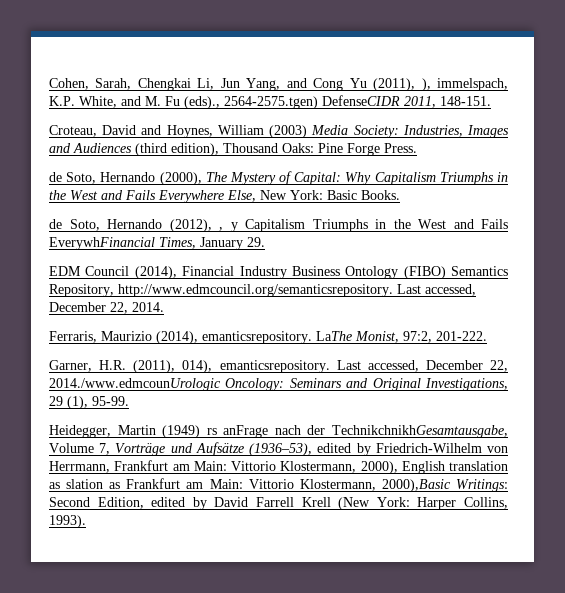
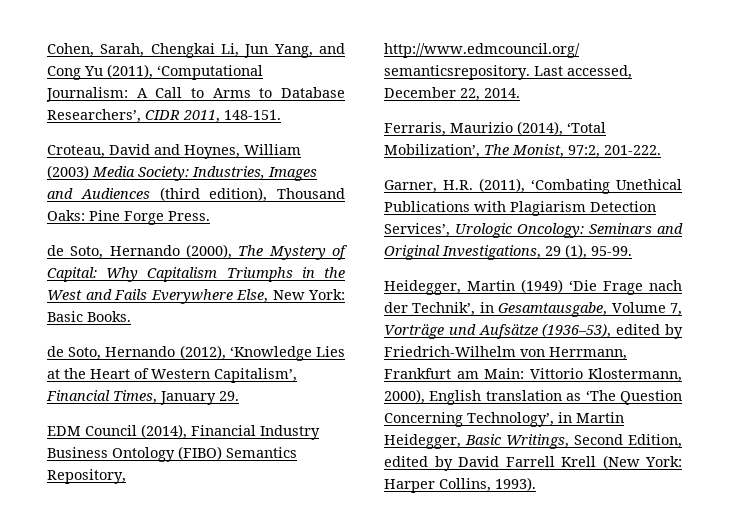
[421,78,508,91] [49,95,400,109] ), immelspach, K.P. White, and M. Fu (eds)., 2564-2575.tgen) DefenseCIDR -> [157,65,263,80] [46,87,345,102] [47,109,180,123] ‘Computational Journalism: A Call to Arms to Database Researchers’, CIDR
[219,219,508,232] [49,237,155,250] , y Capitalism Triumphs in the West and Fails EverywhFinancial -> [229,346,345,361] [47,368,297,383] [46,390,110,401] ‘Knowledge Lies at the Heart of Western Capitalism’, Financial
[202,331,352,344] emanticsrepository. LaThe -> [567,122,606,133] [384,144,509,158] ‘Total Mobilization’, The
[182,360,508,373] [49,378,221,391] 014), emanticsrepository. Last accessed, December 22, 2014./www.edmcounUrologic -> [531,179,682,194] [384,201,656,216] [384,223,513,238] ‘Combating Unethical Publications with Plagiarism Detection Services’, Urologic
[206,425,508,438] rs anFrage nach der TechnikchnikhGesamtausgabe, -> [569,280,682,295] [384,302,608,317] ‘Die Frage nach der Technik’, in Gesamtausgabe,
[66,478,508,492] slation as Frankfurt am Main: Vittorio Klostermann, 2000),Basic Writings: -> [585,390,682,405] [384,412,624,427] [384,434,569,449] ‘The Question Concerning Technology’, in Martin Heidegger, Basic Writings,

